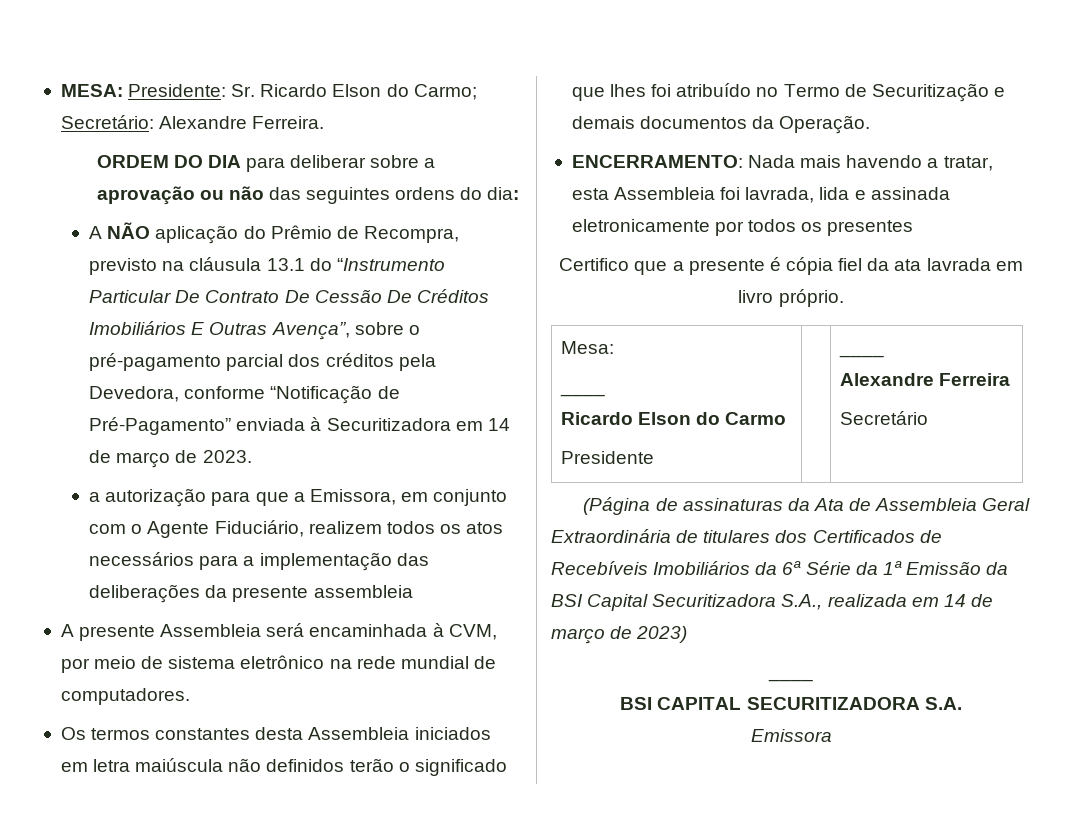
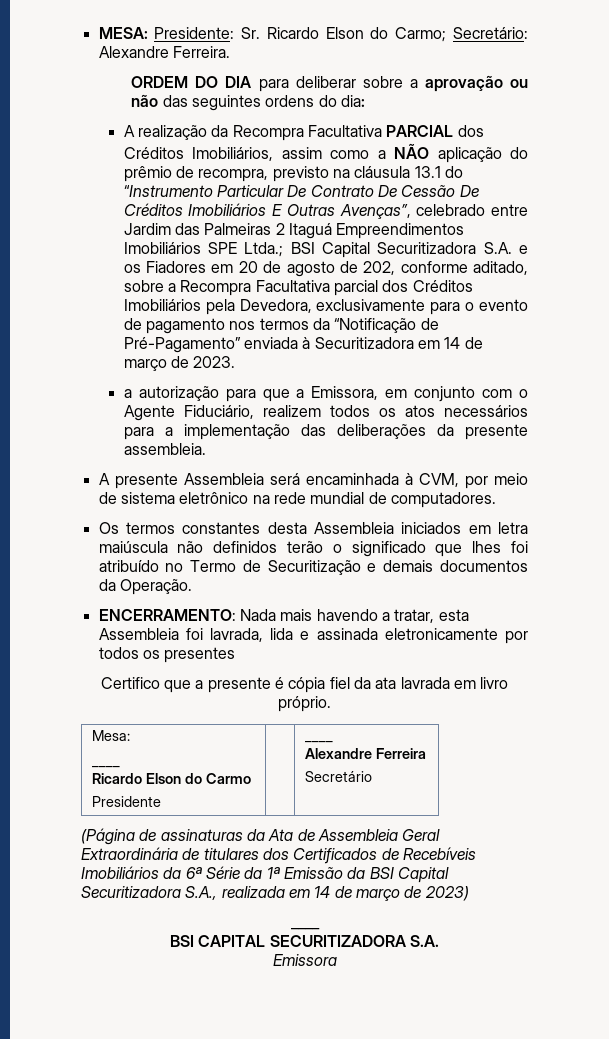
[107,222,459,244] NÃO aplicação do Prêmio de Recompra, -> [138,125,484,141] [123,143,528,163] [123,166,269,182] realização da Recompra Facultativa PARCIAL dos Créditos Imobiliários, assim como a NÃO aplicação do prêmio de recompra,
[271,322,420,340] [89,353,436,371] [89,386,266,402] Avença”, sobre o pré-pagamento parcial dos créditos pela Devedora, conforme -> [339,204,528,219] [123,223,465,239] [123,242,528,258] [123,261,528,277] [123,280,473,296] [123,299,529,315] [123,318,331,334] Avenças”, celebrado entre Jardim das Palmeiras 2 Itaguá Empreendimentos Imobiliários SPE Ltda.; BSI Capital Securitizadora S.A. e os Fiadores em 20 de agosto de 202, conforme aditado, sobre a Recompra Facultativa parcial dos Créditos Imobiliários pela Devedora, exclusivamente para o evento de pagamento nos termos da
[313,585,413,598] assembleia -> [123,443,206,455] assembleia.

